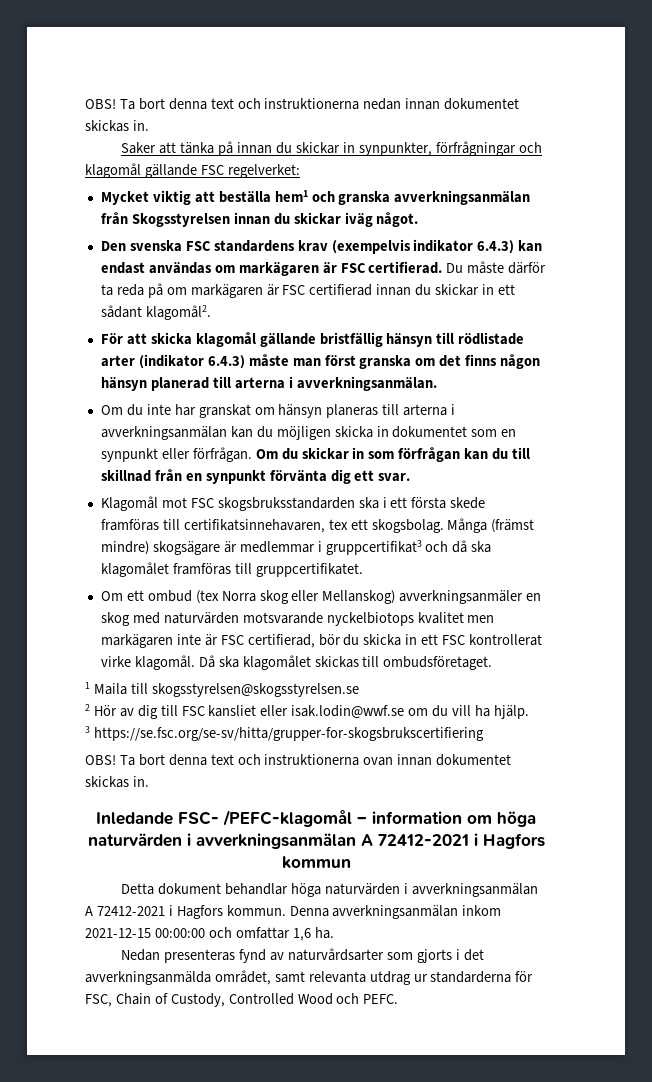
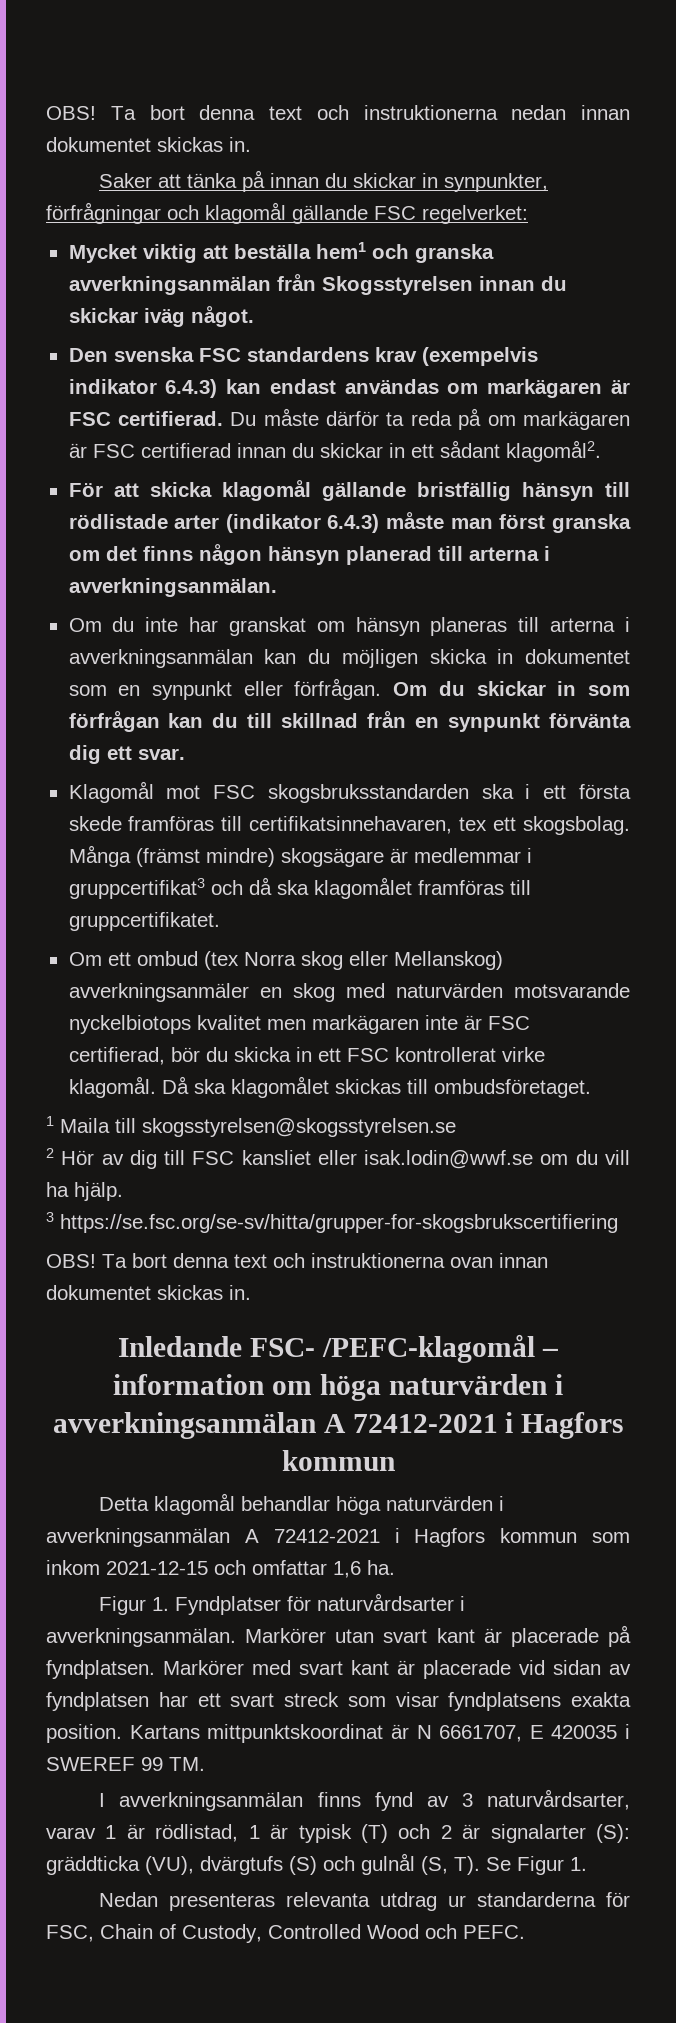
[158,883,222,895] dokument -> [154,1493,236,1515] klagomål
[226,905,459,919] kommun. Denna avverkningsanmälan -> [500,1528,630,1543] kommun som
[154,928,205,938] 00:00:00 -> (208, 1568) none
[121,948,484,963] [85,970,305,985] Nedan presenteras fynd av naturvårdsarter som gjorts i det avverkningsanmälda området, samt -> [99,1593,466,1615] [46,1625,631,1647] [46,1660,631,1679] [46,1692,631,1711] [46,1724,630,1743] [46,1757,205,1771] [99,1789,630,1811] [46,1824,631,1843] [46,1853,587,1875] [99,1892,276,1911] Figur 1. Fyndplatser för naturvårdsarter i avverkningsanmälan. Markörer utan svart kant är placerade på fyndplatsen. Markörer med svart kant är placerade vid sidan av fyndplatsen har ett svart streck som visar fyndplatsens exakta position. Kartans mittpunktskoordinat är N 6661707, E 420035 i SWEREF 99 TM. // I avverkningsanmälan finns fynd av 3 naturvårdsarter, varav 1 är rödlistad, 1 är typisk (T) och 2 är signalarter (S): gräddticka (VU), dvärgtufs (S) och gulnål (S, T). Se Figur 1. // Nedan presenteras

